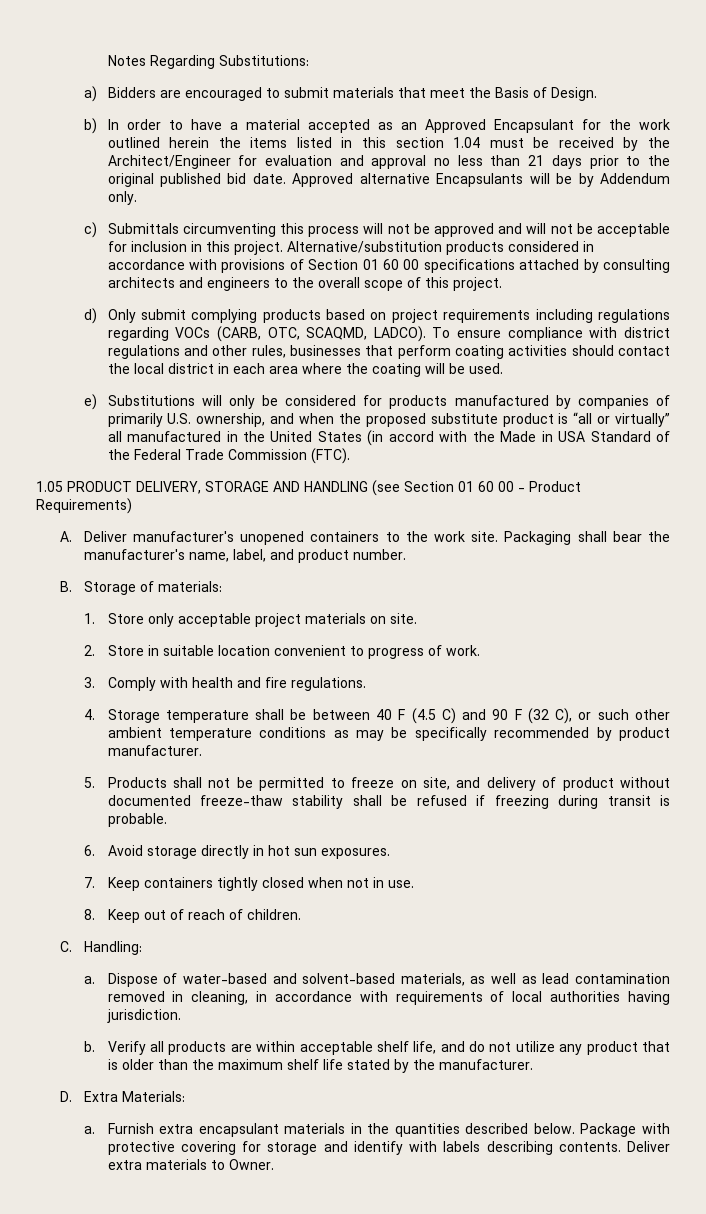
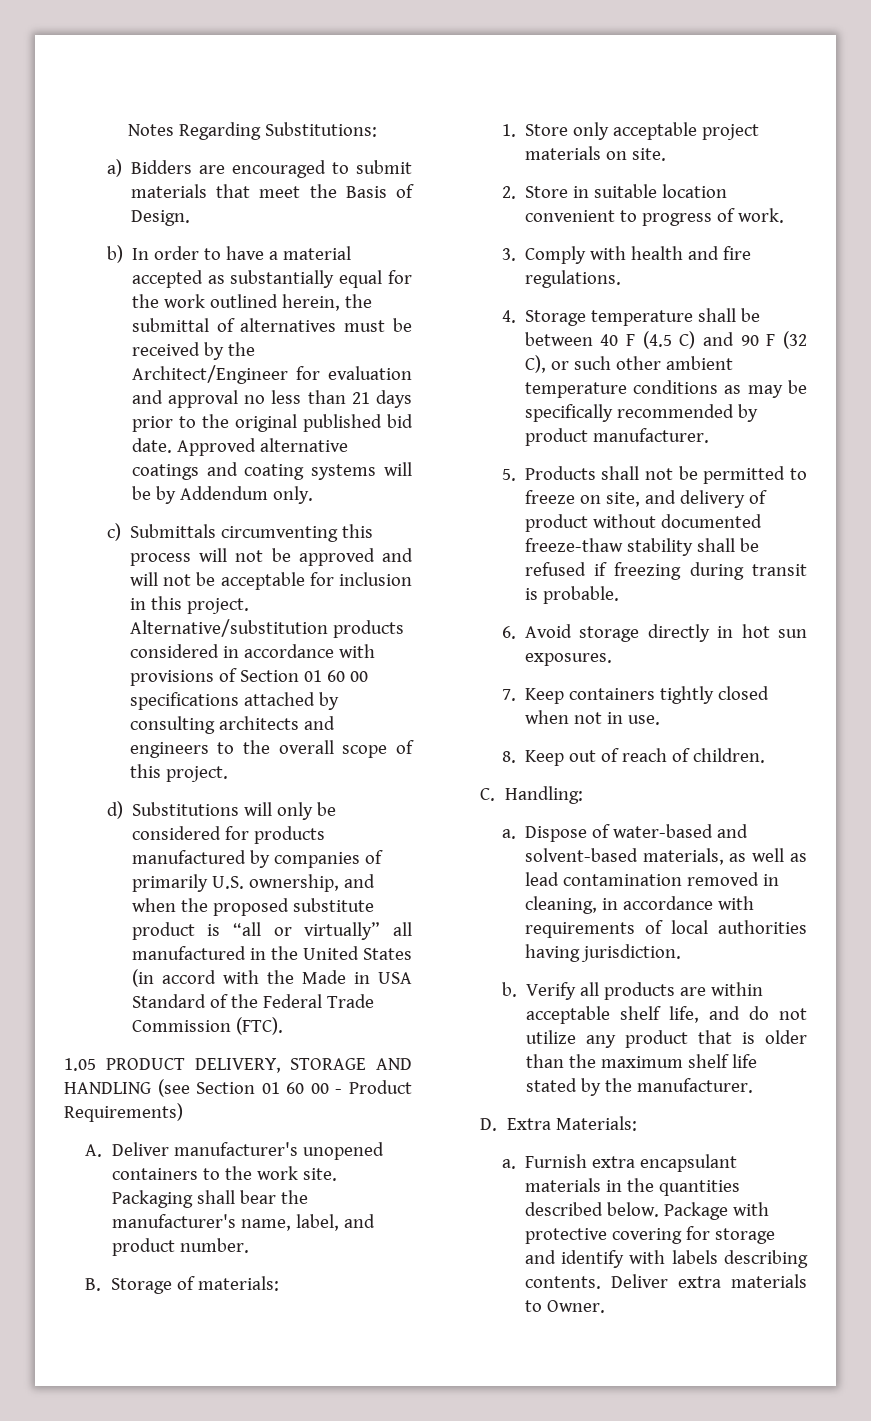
[400,119,574,133] an Approved Encapsulant -> [230,270,383,288] substantially equal
[169,137,481,148] herein the items listed in this section 1.04 -> [281,294,372,311] [131,318,337,332] herein, the submittal of alternatives
[436,173,524,187] Encapsulants -> [131,462,377,480] coatings and coating systems
[107,309,670,323] [107,326,670,342] [107,345,670,359] [107,363,503,377] [83,394,97,410] Only submit complying products based on project requirements including regulations regarding VOCs (CARB, OTC, SCAQMD, LADCO). To ensure compliance with district regulations and other rules, businesses that perform coating activities should contact the local district in each area where the coating will be used. // e) -> (123, 810) none

